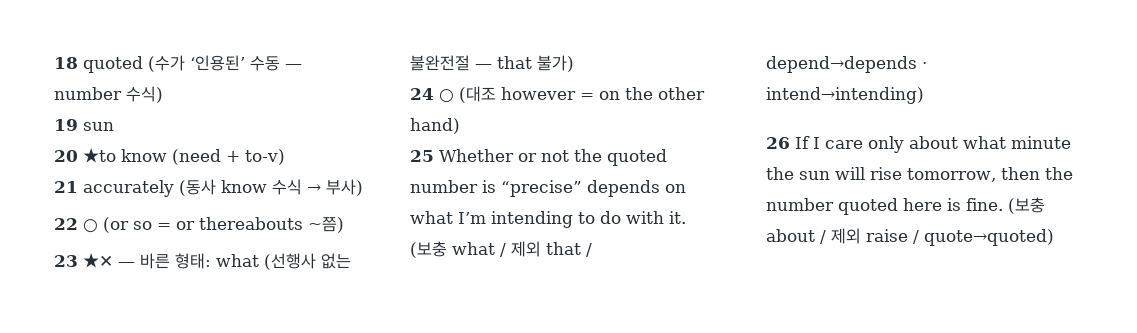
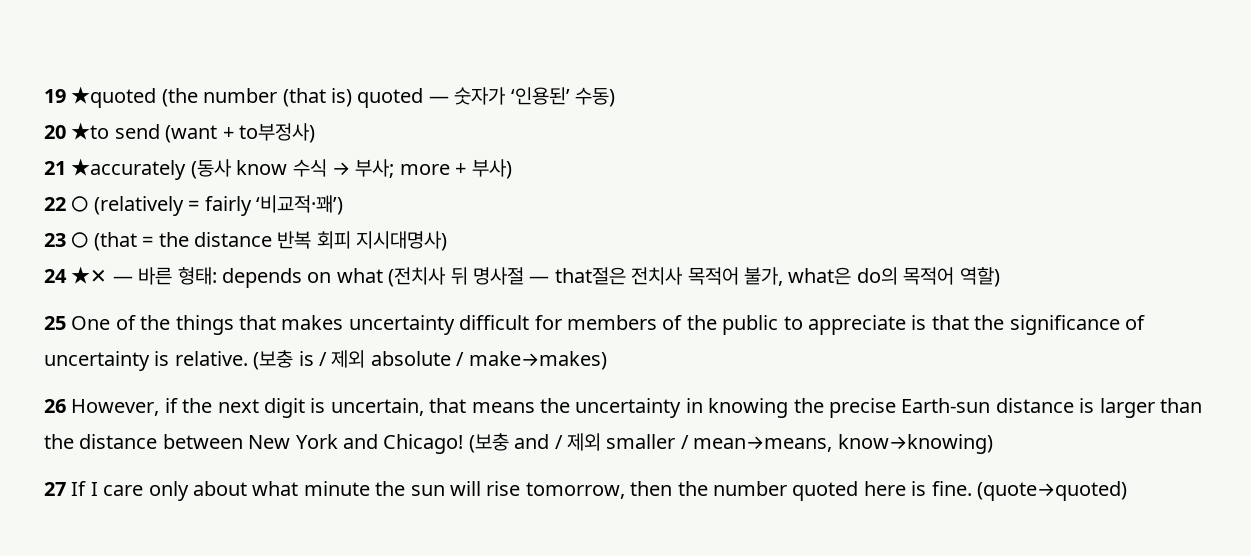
[54,55,302,73] [54,86,163,103] [54,119,114,131] [54,148,285,165] 18 quoted (수가 ‘인용된’ 수동 — number 수식) // 19 sun // 20 ★to know (need + to-v) -> [44,86,615,108] [44,122,315,143] 19 ★quoted (the number (that is) quoted — 숫자가 ‘인용된’ 수동) // 20 ★to send (want + to부정사)
[83,180,174,197] accurately -> [71,158,187,180] ★accurately
(321, 188) none -> [355,159,467,178] 부사; more +
[103,217,344,233] [54,253,351,270] [410,55,574,72] [410,86,705,103] [410,118,460,134] [410,149,667,166] [410,180,686,197] [410,211,686,228] [410,241,592,258] [766,56,927,73] [766,87,924,104] [766,137,790,149] (or so = or thereabouts ~쯤) // 23 ★✕ — 바른 형태: what (선행사 없는 불완전절 — that 불가) // 24 ○ (대조 however = on the other hand) // 25 Whether or not the quoted number is “precise” depends on what I’m intending to do with it. (보충 what / 제외 that / depend→depends · intend→intending) // 26 -> [93,195,343,216] [44,231,448,251] [44,266,1000,288] [44,315,1145,335] [44,350,607,371] [44,398,1202,418] [44,433,993,454] [44,482,66,496] (relatively = fairly ‘비교적·꽤’) // 23 ○ (that = the distance 반복 회피 지시대명사) // 24 ★✕ — 바른 형태: depends on what (전치사 뒤 명사절 — that절은 전치사 목적어 불가, what은 do의 목적어 역할) // 25 One of the things that makes uncertainty difficult for members of the public to appreciate is that the significance of uncertainty is relative. (보충 is / 제외 absolute / make→makes) // 26 However, if the next digit is uncertain, that means the uncertainty in knowing the precise Earth-sun distance is larger than the distance between New York and Chicago! (보충 and / 제외 smaller / mean→means, know→knowing) // 27
[1008,197,1045,214] [766,228,1054,246] (보충 about / 제외 raise / quote→quoted) -> [976,481,1127,501] (quote→quoted)

